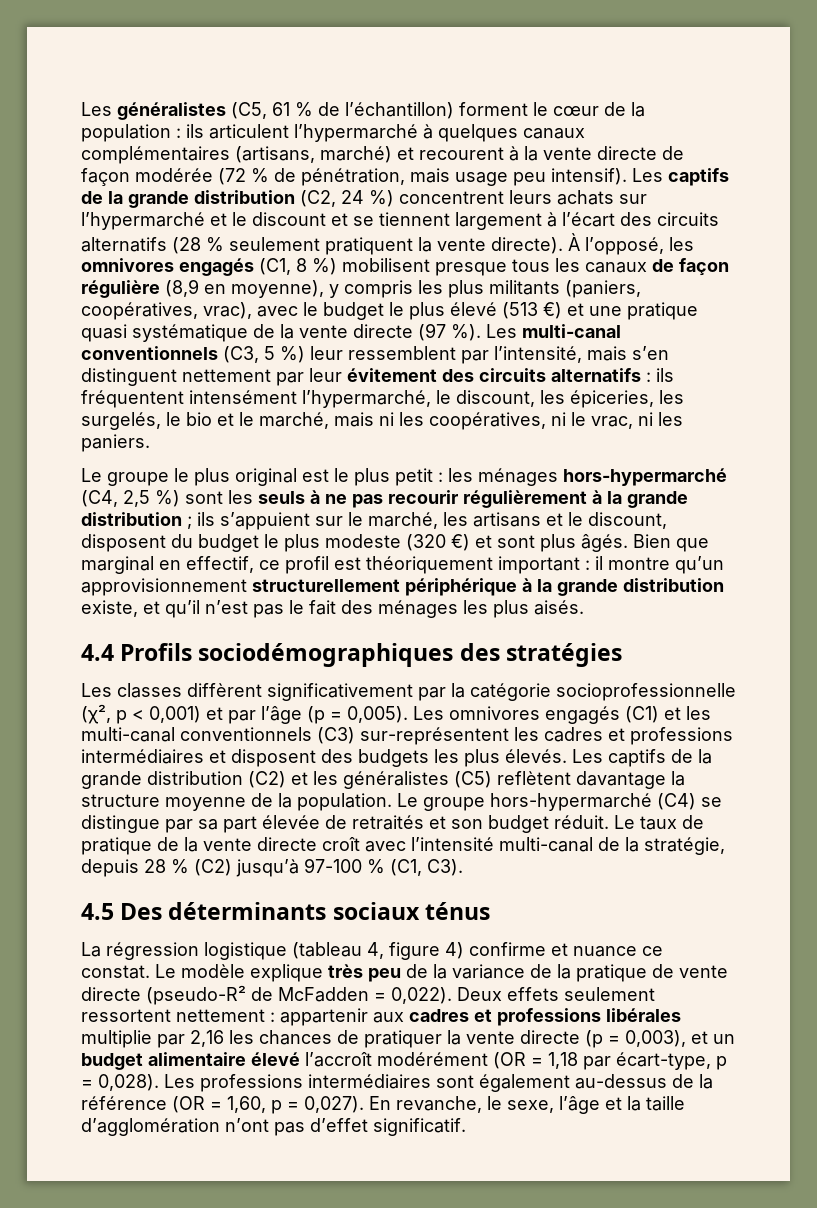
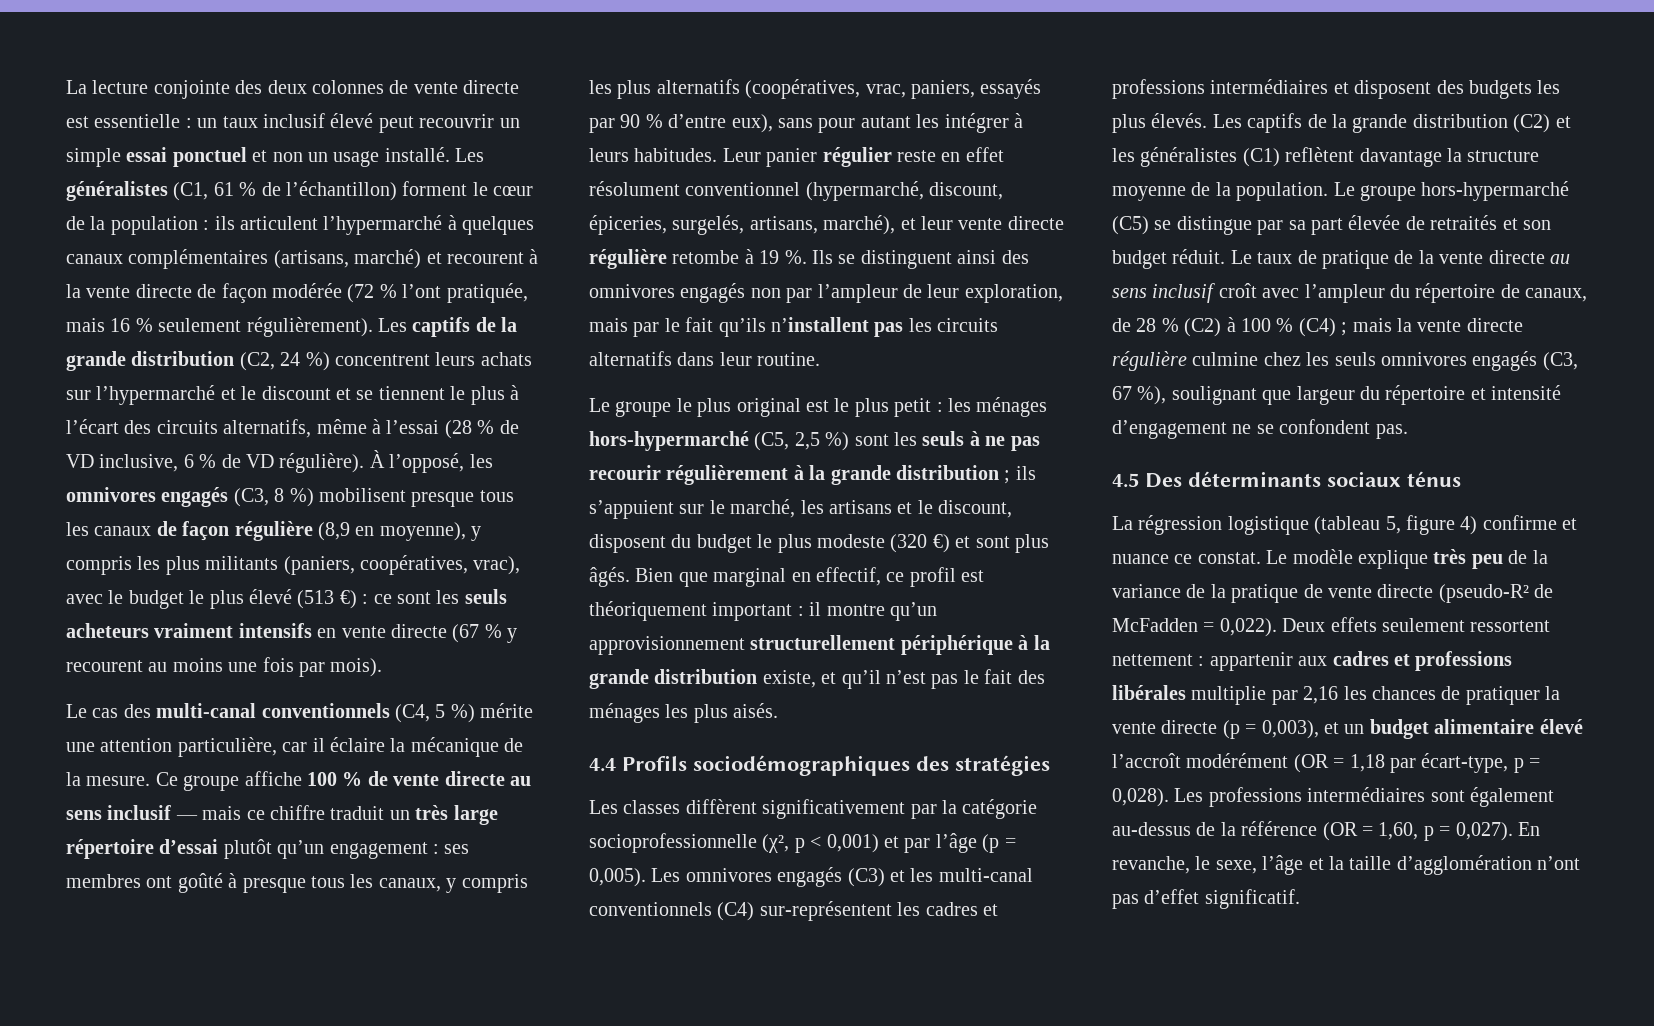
(81, 109) none -> [66,80,520,99] [66,113,520,133] [66,147,450,167] La lecture conjointe des deux colonnes de vente directe est essentielle : un taux inclusif élevé peut recouvrir un simple essai ponctuel et non un usage installé.
[231,102,267,119] (C5, -> [173,182,209,201] (C1,
[274,168,627,186] de pénétration, mais usage peu intensif). -> [402,283,528,303] [66,317,373,337] l’ont pratiquée, mais 16 % seulement régulièrement).
[455,212,542,230] largement -> [450,386,505,405] le plus
[81,237,563,255] alternatifs (28 % seulement pratiquent la vente directe). -> [223,419,519,439] [66,453,365,473] alternatifs, même à l’essai (28 % de VD inclusive, 6 % de VD régulière).
[259,258,291,275] (C1, -> [233,488,269,507] (C3,
[567,302,698,320] [81,323,621,342] [81,346,669,364] [81,368,674,386] [81,390,684,408] [81,412,683,430] [81,434,150,452] et une pratique quasi systématique de la vente directe (97 %). Les multi-canal conventionnels (C3, 5 %) leur ressemblent par l’intensité, mais s’en distinguent nettement par leur évitement des circuits alternatifs : ils fréquentent intensément l’hypermarché, le discount, les épiceries, les surgelés, le bio et le marché, mais ni les coopératives, ni le vrac, ni les paniers. -> [362,589,507,604] [66,623,518,643] [66,657,383,677] [66,703,534,723] [66,737,524,757] [66,771,531,791] [66,805,498,825] [66,839,470,859] [66,873,528,893] [589,79,1042,99] [589,113,1023,133] [589,147,1004,167] [589,181,1004,201] [589,215,1064,235] [589,249,1029,269] [589,283,1063,303] [589,317,999,337] [589,351,821,366] : ce sont les seuls acheteurs vraiment intensifs en vente directe (67 % y recourent au moins une fois par mois). // Le cas des multi-canal conventionnels (C4, 5 %) mérite une attention particulière, car il éclaire la mécanique de la mesure. Ce groupe affiche 100 % de vente directe au sens inclusif — mais ce chiffre traduit un très large répertoire d’essai plutôt qu’un engagement : ses membres ont goûté à presque tous les canaux, y compris les plus alternatifs (coopératives, vrac, paniers, essayés par 90 % d’entre eux), sans pour autant les intégrer à leurs habitudes. Leur panier régulier reste en effet résolument conventionnel (hypermarché, discount, épiceries, surgelés, artisans, marché), et leur vente directe régulière retombe à 19 %. Ils se distinguent ainsi des omnivores engagés non par l’ampleur de leur exploration, mais par le fait qu’ils n’installent pas les circuits alternatifs dans leur routine.
[81,490,118,507] (C4, -> [754,432,790,451] (C5,
[625,706,659,723] (C1) -> [847,868,885,887] (C3)
[317,727,355,744] (C3) -> [717,902,755,921] (C4)
[454,771,492,788] (C5) -> [1242,148,1280,167] (C1)
[657,793,696,810] (C4) -> [1112,216,1149,235] (C5)
[322,837,725,855] [81,858,463,877] croît avec l’intensité multi-canal de la stratégie, depuis 28 % (C2) jusqu’à 97-100 % (C1, C3). -> [1550,254,1570,264] [1112,283,1588,303] [1112,317,1523,337] [1112,351,1578,371] [1112,385,1562,405] [1112,419,1408,439] au sens inclusif croît avec l’ampleur du répertoire de canaux, de 28 % (C2) à 100 % (C4) ; mais la vente directe régulière culmine chez les seuls omnivores engagés (C3, 67 %), soulignant que largeur du répertoire et intensité d’engagement ne se confondent pas.
[367,942,384,959] 4, -> [1385,516,1401,534] 5,

